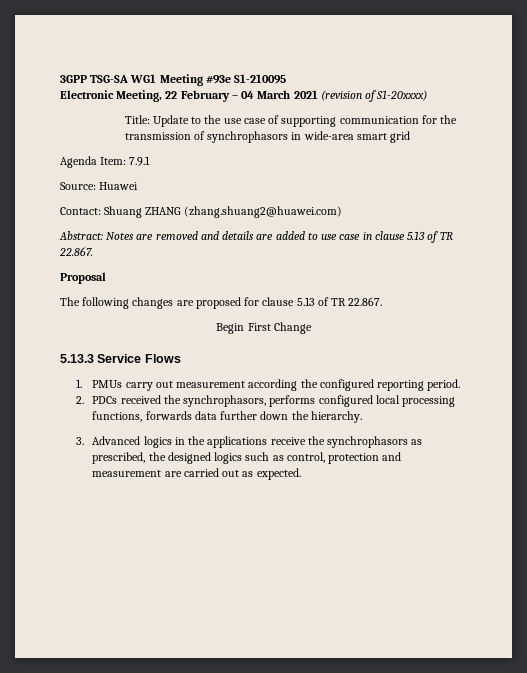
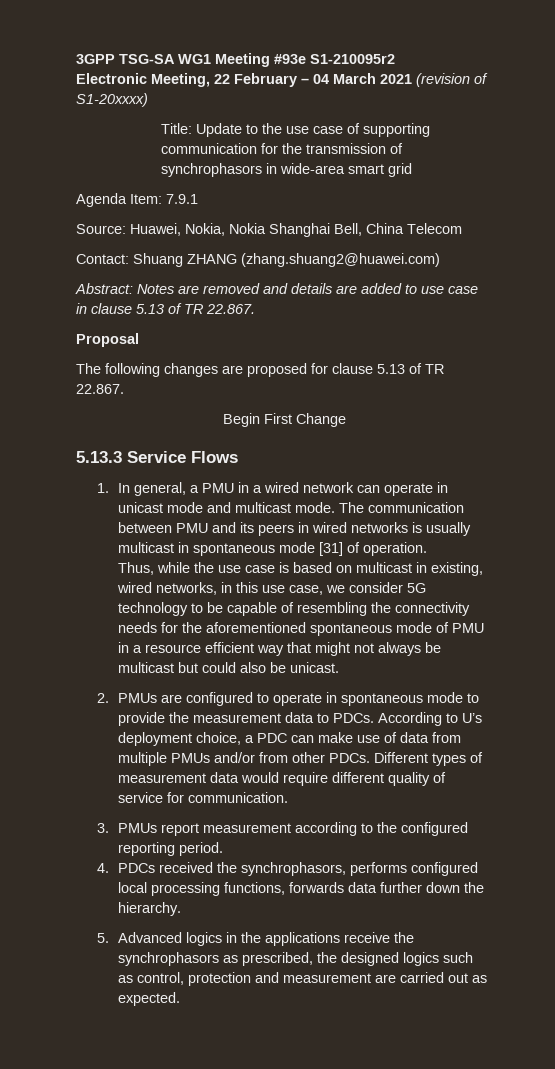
[234,74,287,84] S1-210095 -> [310,54,395,64] S1-210095r2
[99,182,139,190] Huawei -> [130,223,462,237] Huawei, Nokia, Nokia Shanghai Bell, China Telecom
[92,380,173,391] PMUs carry out -> [118,482,449,496] [118,502,465,513] [118,522,472,536] [118,542,428,556] [118,562,484,576] [117,582,427,595] [118,602,471,616] [118,622,485,636] [118,642,442,656] [118,662,340,673] [97,692,480,706] [118,712,483,726] [118,732,462,746] [118,752,484,766] [118,772,447,786] [118,792,289,803] [97,823,200,836] In general, a PMU in a wired network can operate in unicast mode and multicast mode. The communication between PMU and its peers in wired networks is usually multicast in spontaneous mode [31] of operation. // Thus, while the use case is based on multicast in existing, wired networks, in this use case, we consider 5G technology to be capable of resembling the connectivity needs for the aforementioned spontaneous mode of PMU in a resource efficient way that might not always be multicast but could also be unicast. // 2. PMUs are configured to operate in spontaneous mode to provide the measurement data to PDCs. According to U’s deployment choice, a PDC can make use of data from multiple PMUs and/or from other PDCs. Different types of measurement data would require different quality of service for communication. // 3. PMUs report
(298, 385) none -> [361,823,374,833] to
[76,396,85,404] 2. -> [97,863,110,873] 4.
[76,437,85,445] 3. -> [97,933,110,943] 5.

